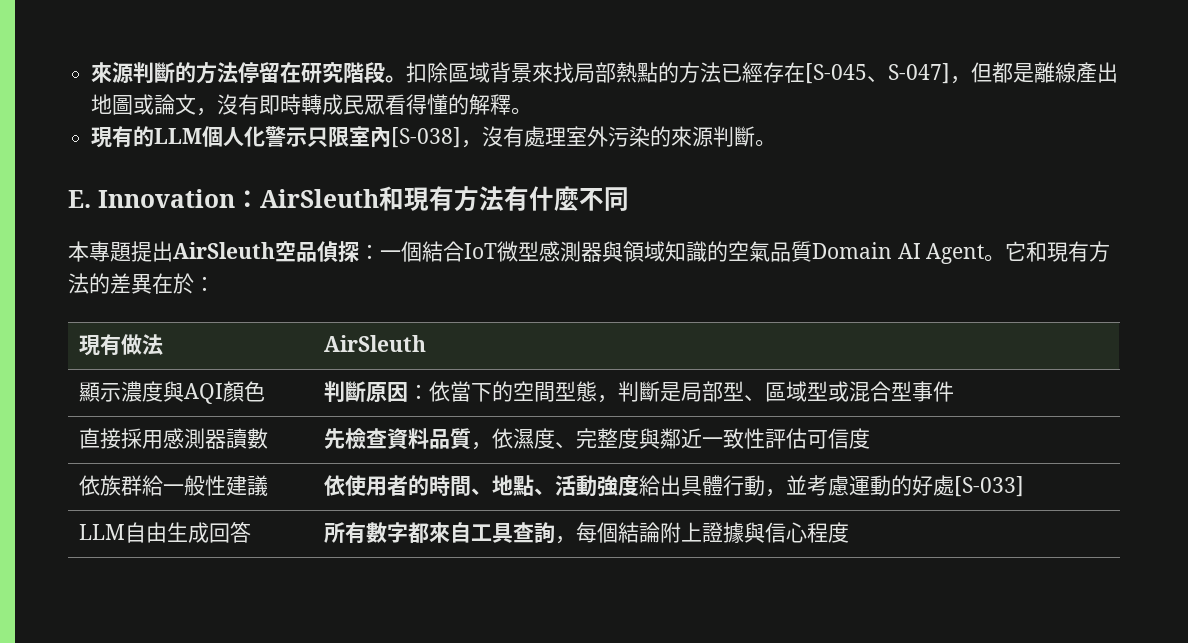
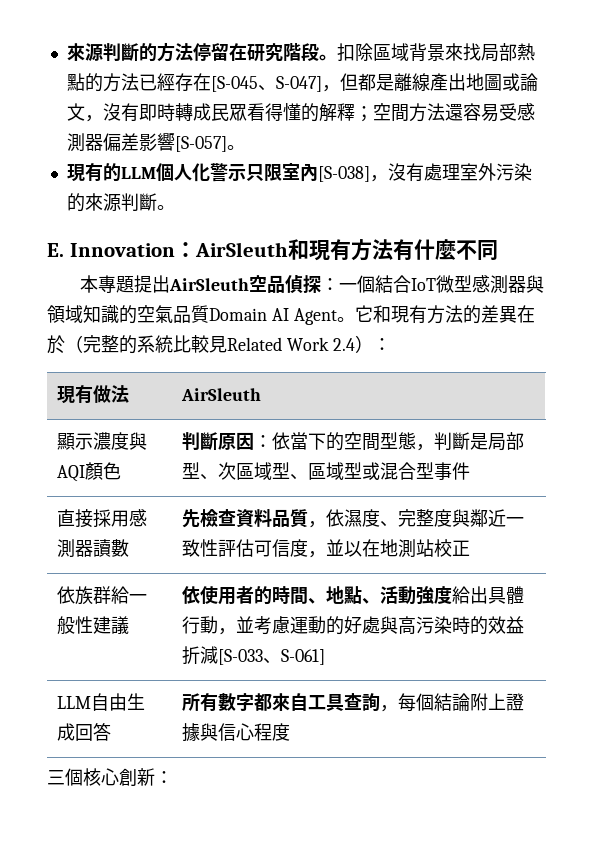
(512, 104) none -> [354,103,535,122] [66,133,227,152] ；空間方法還容易受感測器偏差影響[S-057]
(194, 283) none -> [65,335,373,354] （完整的系統比較見Related Work 2.4）
(766, 398) none -> [218,462,309,480] 次區域型、
(871, 438) none -> [308,539,471,558] ，並以在地測站校正
[954,476,1025,497] [S-033] -> [380,616,525,635] [182,646,326,665] 與高污染時的效益折減[S-033、S-061]
(850, 532) none -> [47,768,173,787] // 三個核心創新：

